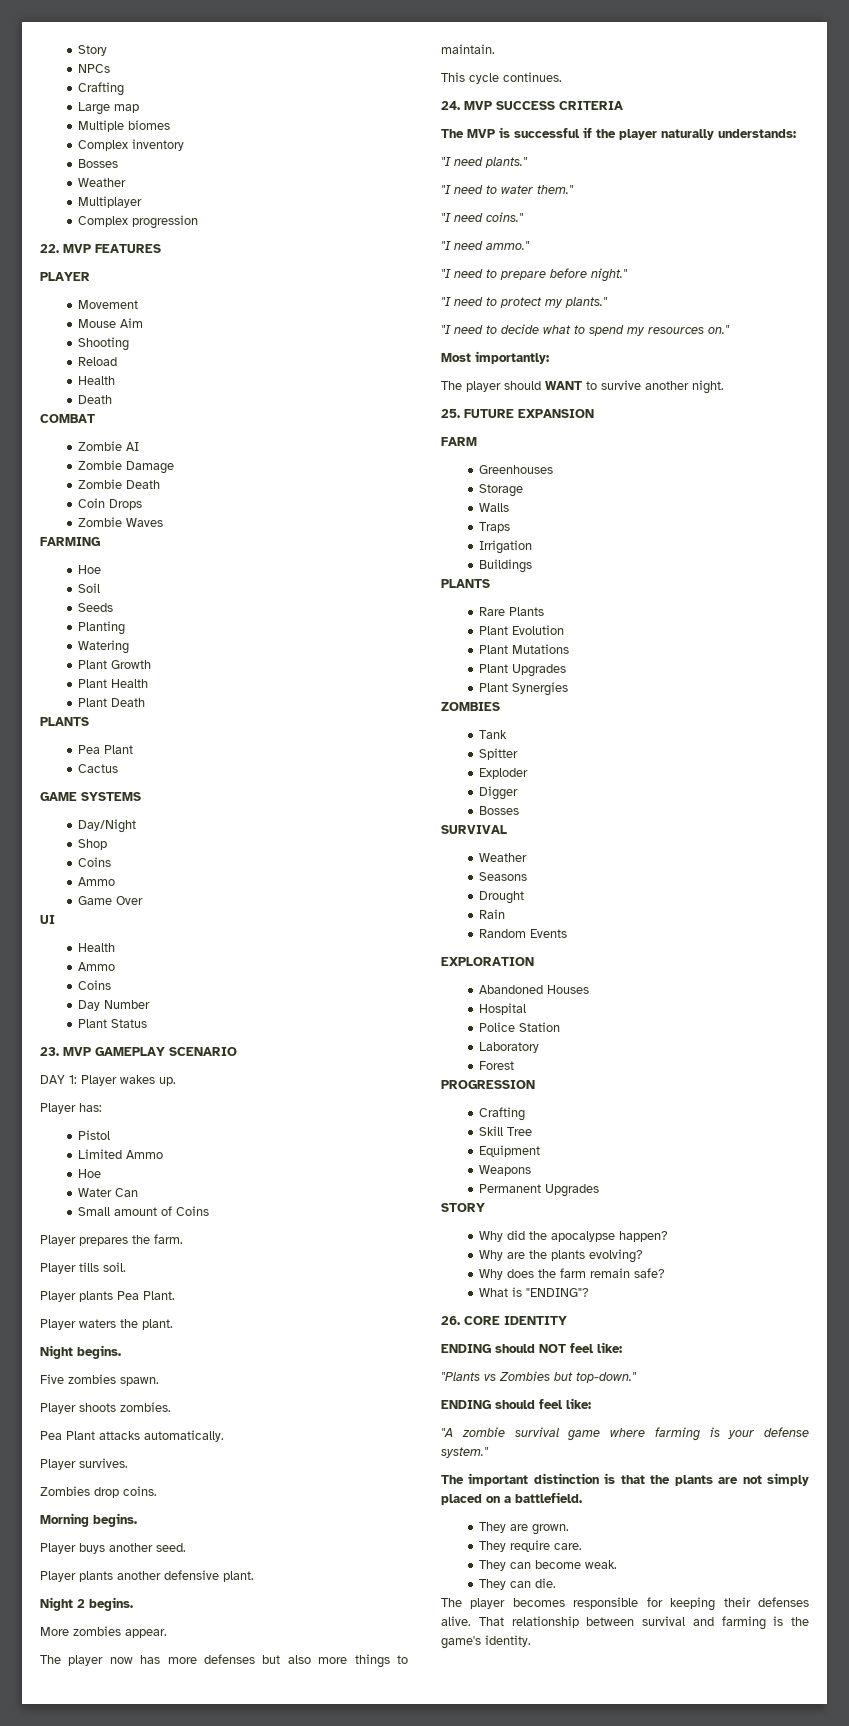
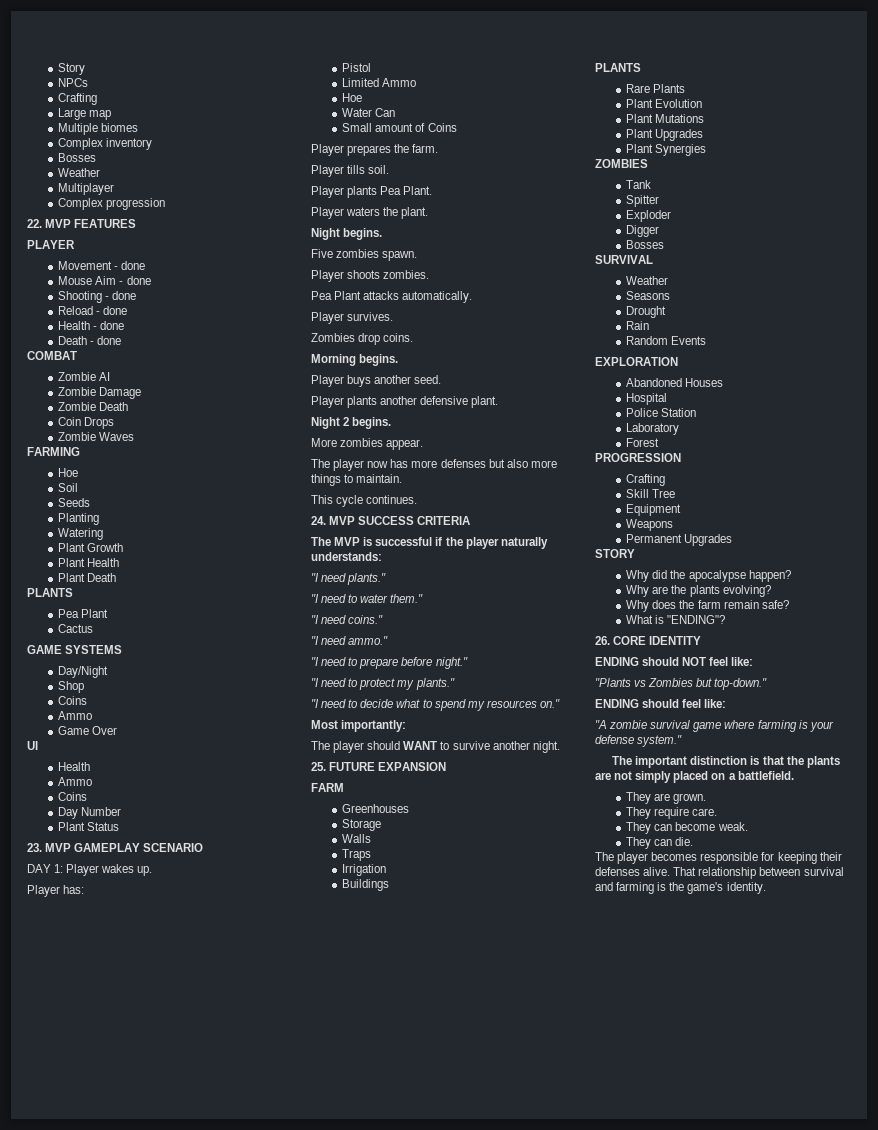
(139, 304) none -> [114,261,146,270] - done
(144, 323) none -> [119,276,151,285] - done
(130, 344) none -> [105,291,137,300] - done
[78,376,116,385] [78,395,113,404] // Health // Death -> [96,306,128,315] [58,321,125,330] [58,336,122,345] - done // Health - done // Death - done

